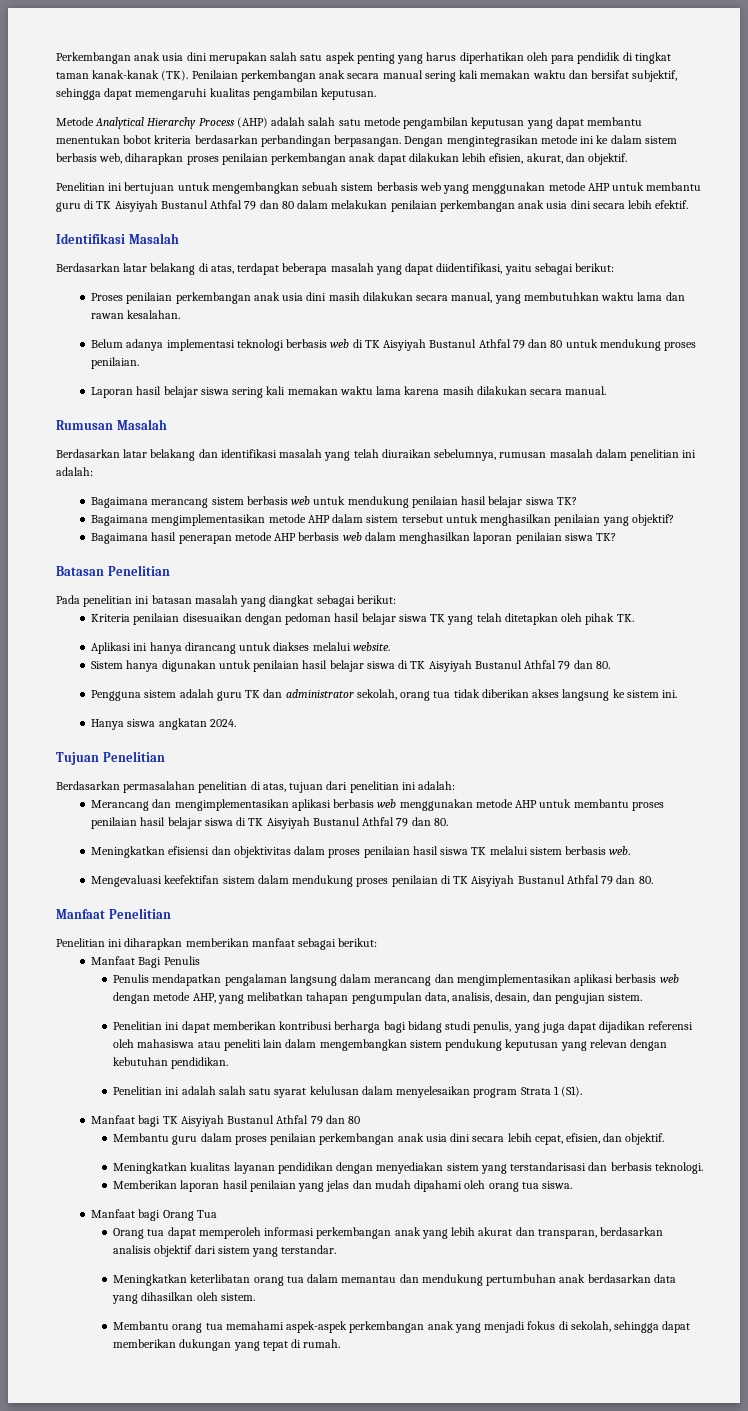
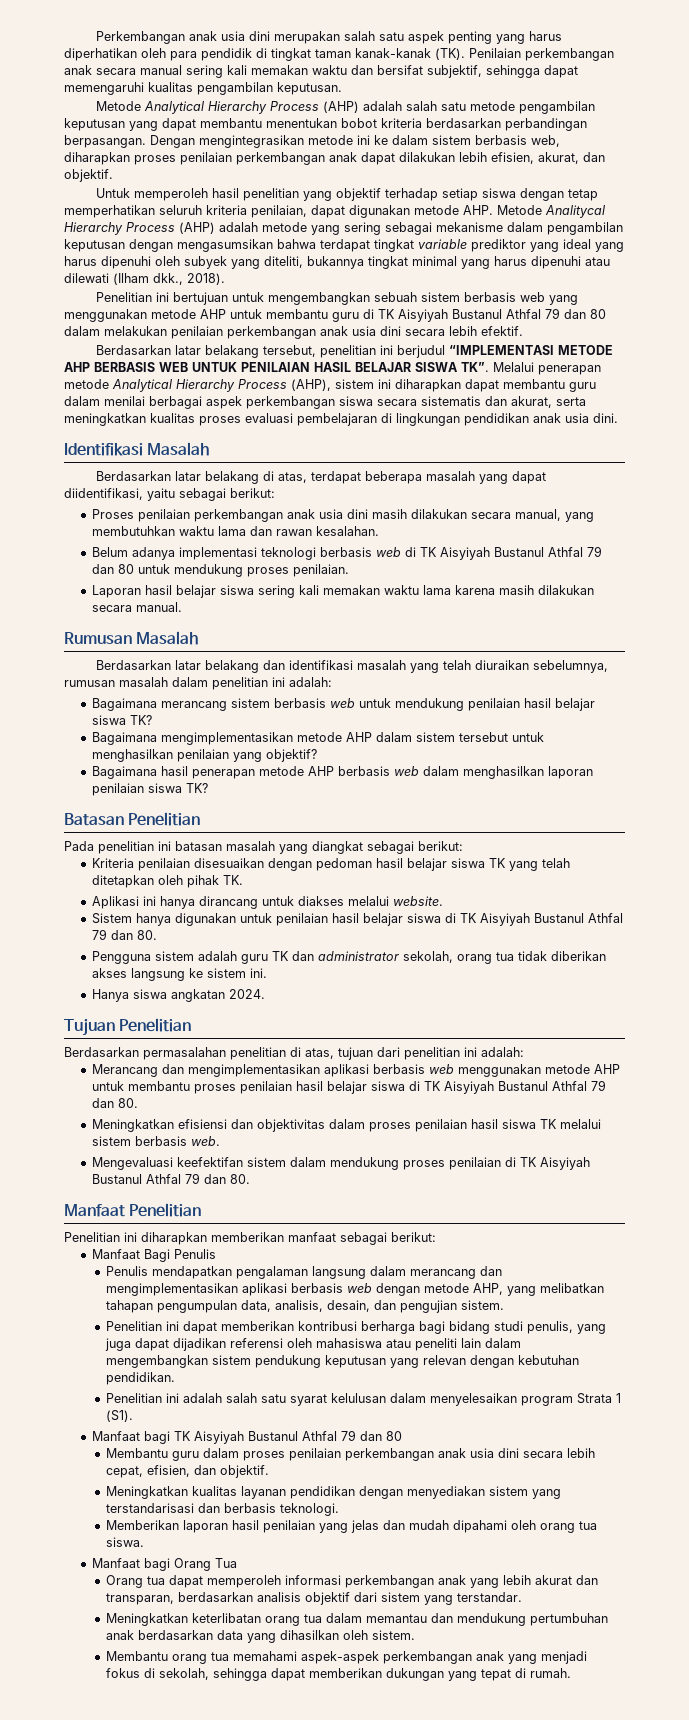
(628, 159) none -> [95,188,598,201] [64,205,605,218] [64,222,623,235] [64,239,624,252] [64,256,610,269] [64,273,225,285] // Untuk memperoleh hasil penelitian yang objektif terhadap setiap siswa dengan tetap memperhatikan seluruh kriteria penilaian, dapat digunakan metode AHP. Metode Analitycal Hierarchy Process (AHP) adalah metode yang sering sebagai mekanisme dalam pengambilan keputusan dengan mengasumsikan bahwa terdapat tingkat variable prediktor yang ideal yang harus dipenuhi oleh subyek yang diteliti, bukannya tingkat minimal yang harus dipenuhi atau dilewati (Ilham dkk., 2018).
(689, 204) none -> [95,345,613,358] [64,362,601,375] [64,379,596,392] [64,396,586,409] [64,413,618,426] // Berdasarkan latar belakang tersebut, penelitian ini berjudul “IMPLEMENTASI METODE AHP BERBASIS WEB UNTUK PENILAIAN HASIL BELAJAR SISWA TK”. Melalui penerapan metode Analytical Hierarchy Process (AHP), sistem ini diharapkan dapat membantu guru dalam menilai berbagai aspek perkembangan siswa secara sistematis dan akurat, serta meningkatkan kualitas proses evaluasi pembelajaran di lingkungan pendidikan anak usia dini.

